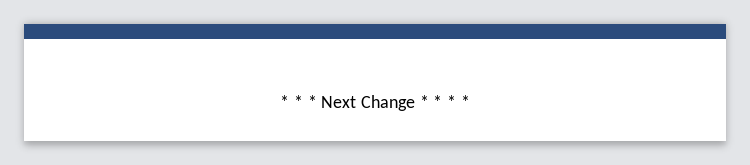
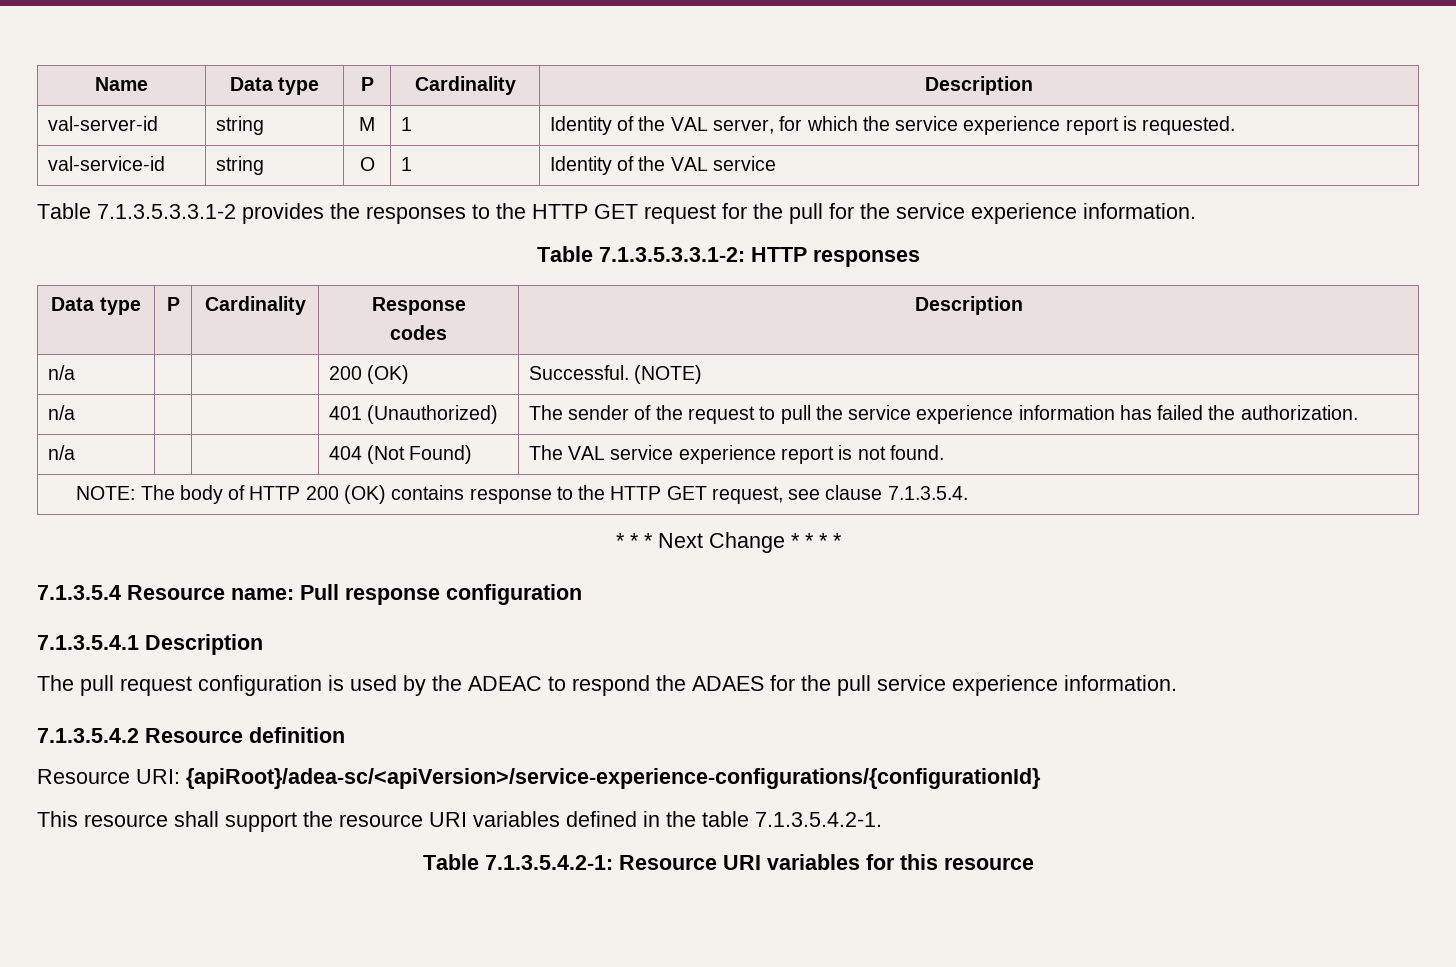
(280, 101) none -> [95,77,148,91] [229,77,320,95] [360,77,374,91] [414,76,516,95] [924,76,1033,95] [47,116,158,131] [215,116,264,135] [359,117,375,131] [400,117,412,131] [549,116,1236,135] [47,156,165,171] [215,156,264,175] [359,157,375,171] [400,157,412,171] [549,156,776,175] [37,203,1196,224] [536,246,920,267] [51,297,141,315] [166,297,180,311] [204,296,306,315] [371,297,466,315] [390,325,447,340] [914,296,1023,315] [47,365,75,380] [328,365,410,384] [528,365,703,384] [47,405,75,420] [328,405,499,424] [528,405,1358,424] [47,445,75,460] [328,445,473,464] [528,445,944,464] [76,485,968,504] Name | Data type | P | Cardinality | Description // val-server-id | string | M | 1 | Identity of the VAL server, for which the service experience report is requested. // val-service-id | string | O | 1 | Identity of the VAL service // Table 7.1.3.5.3.3.1-2 provides the responses to the HTTP GET request for the pull for the service experience information. // Table 7.1.3.5.3.3.1-2: HTTP responses // Data type | P | Cardinality | Response // codes | Description // n/a | | | 200 (OK) | Successful. (NOTE) // n/a | | | 401 (Unauthorized) | The sender of the request to pull the service experience information has failed the authorization. // n/a | | | 404 (Not Found) | The VAL service experience report is not found. // NOTE: The body of HTTP 200 (OK) contains response to the HTTP GET request, see clause 7.1.3.5.4. //
(470, 101) none -> [37,584,582,605] [37,634,263,655] [37,675,1177,696] [37,727,345,743] [37,768,1041,789] [37,811,882,832] [422,854,1034,870] // 7.1.3.5.4 Resource name: Pull response configuration // 7.1.3.5.4.1 Description // The pull request configuration is used by the ADEAC to respond the ADAES for the pull service experience information. // 7.1.3.5.4.2 Resource definition // Resource URI: {apiRoot}/adea-sc/<apiVersion>/service-experience-configurations/{configurationId} // This resource shall support the resource URI variables defined in the table 7.1.3.5.4.2-1. // Table 7.1.3.5.4.2-1: Resource URI variables for this resource

